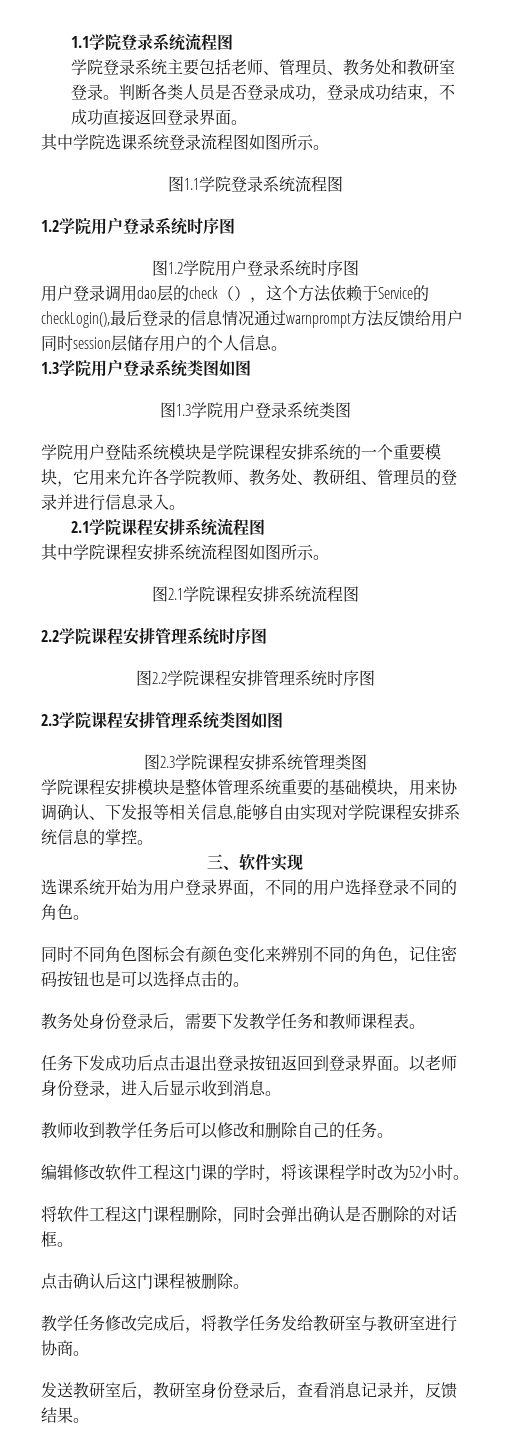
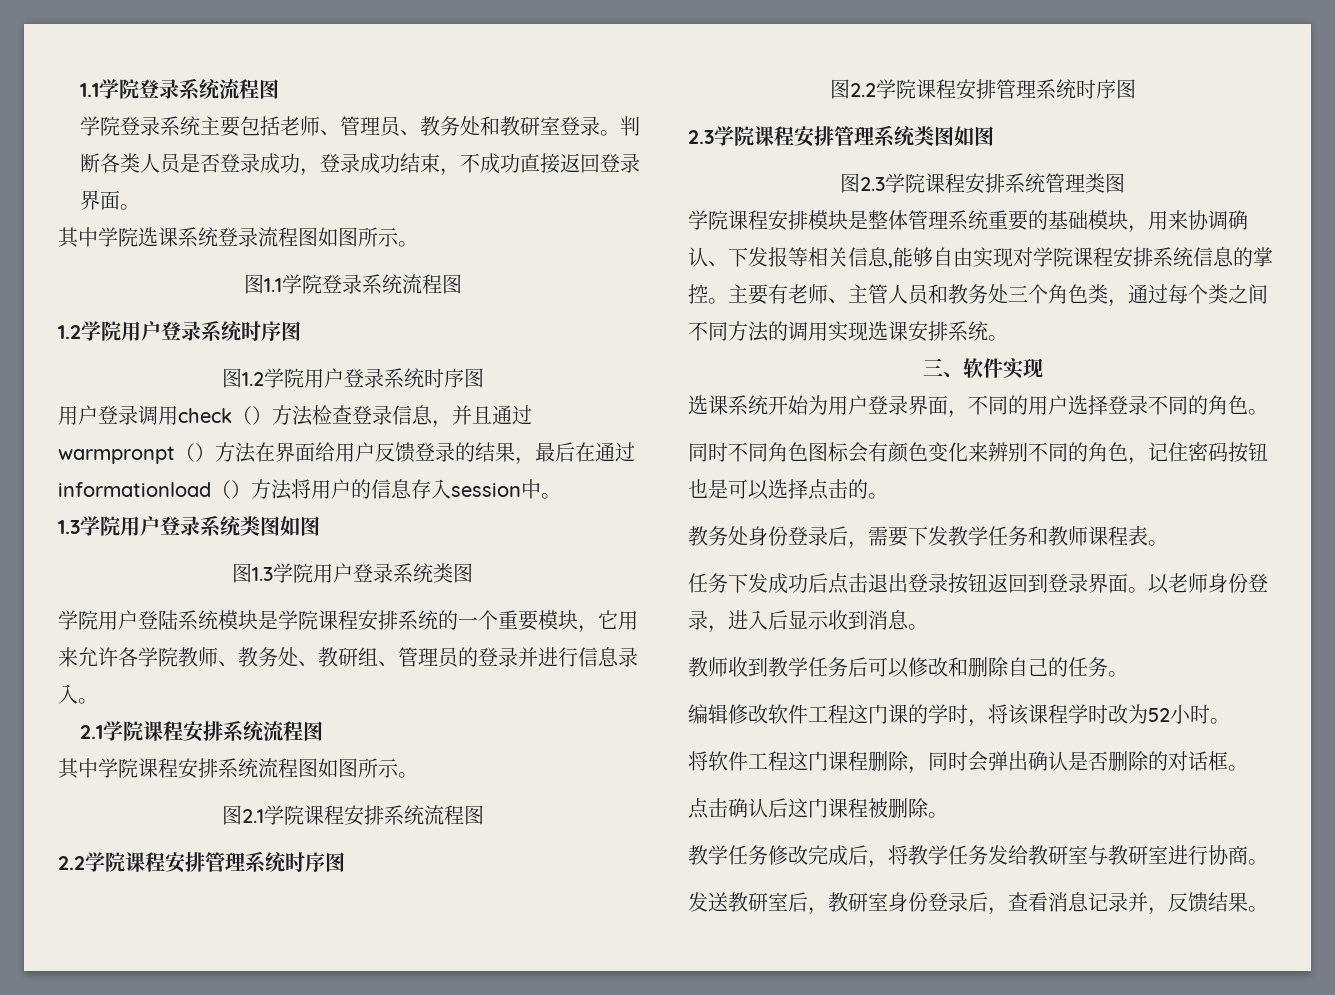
[137,285,429,303] [41,310,463,328] [41,335,272,352] dao层的check（），这个方法依赖于Service的checkLogin(),最后登录的信息情况通过warnprompt方法反馈给用户同时session层储存用户的个人信息 -> [178,405,532,428] [58,442,635,465] [58,479,541,500] check（）方法检查登录信息，并且通过warmpronpt（）方法在界面给用户反馈登录的结果，最后在通过informationload（）方法将用户的信息存入session中
(153, 842) none -> [728,284,1268,307] [688,321,1008,342] 主要有老师、主管人员和教务处三个角色类，通过每个类之间不同方法的调用实现选课安排系统。

